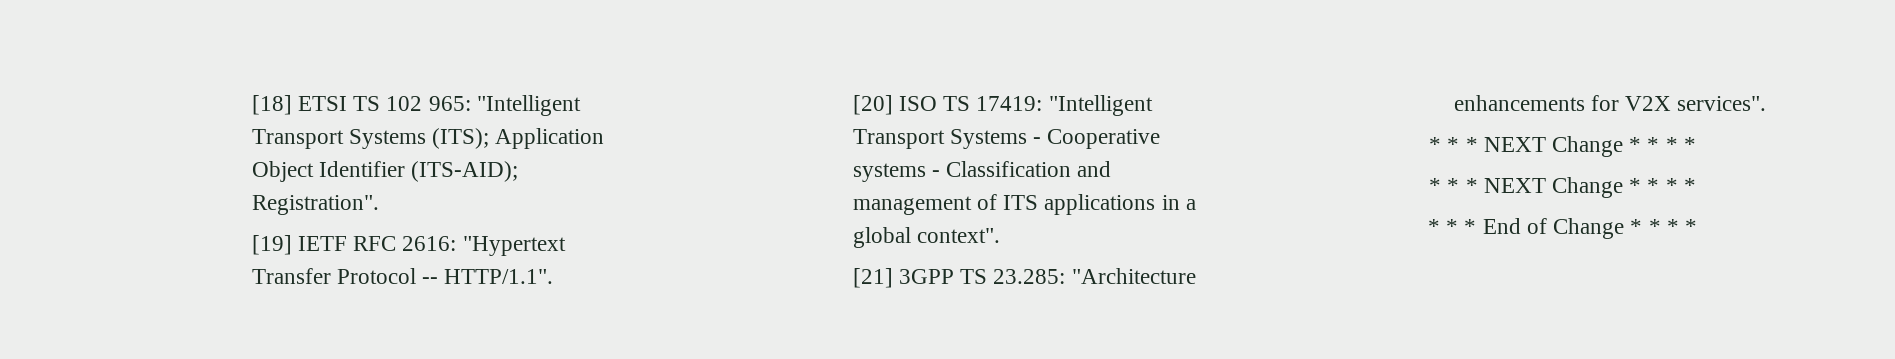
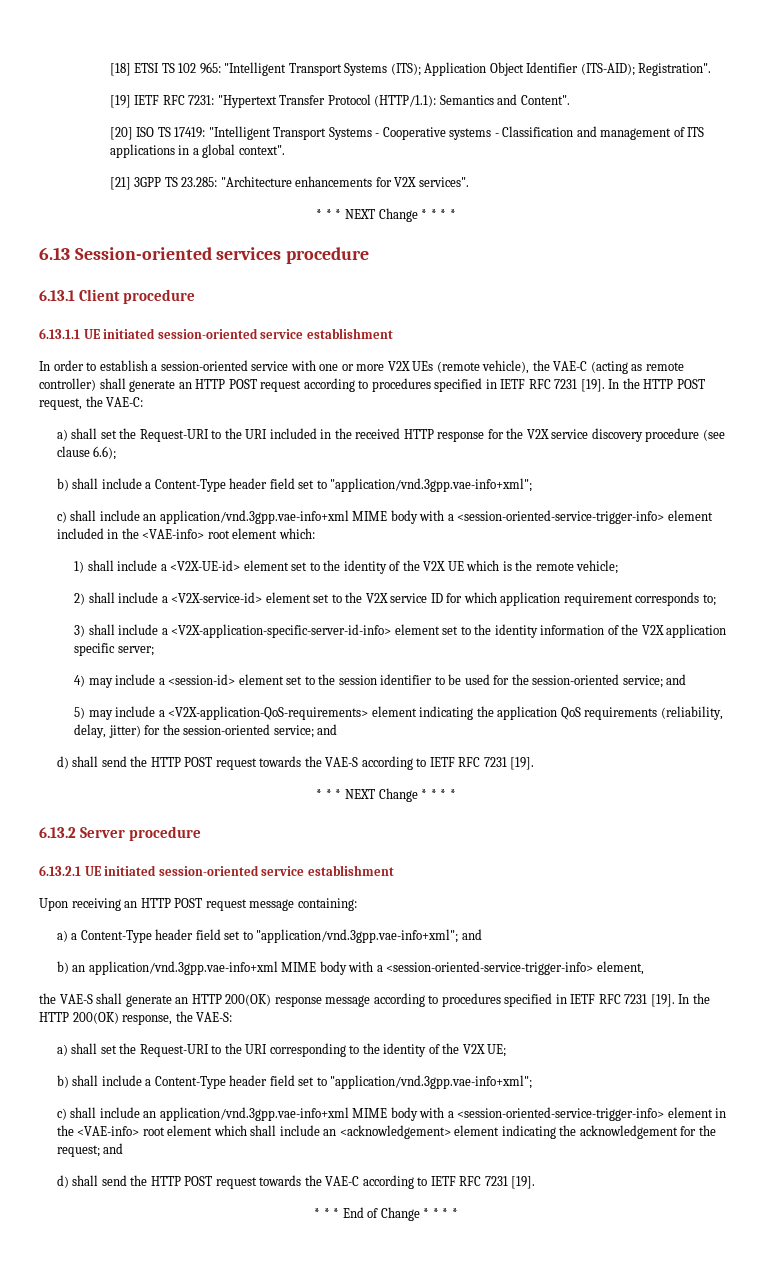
[402,236,457,251] 2616: -> [188,95,215,105] 7231:
[422,269,554,284] -- HTTP/1.1". -> [374,94,570,107] (HTTP/1.1): Semantics and Content".
[1429,177,1696,198] // * * * NEXT Change * * * * -> [39,247,370,264] [39,289,196,304] [39,328,393,339] [39,360,684,374] [39,378,705,392] [39,396,144,410] [56,428,725,442] [56,446,117,460] [56,478,533,492] [56,510,713,524] [56,528,315,539] [74,560,619,574] [74,592,716,606] [74,624,727,638] [74,643,154,656] [74,674,687,688] [74,706,723,720] [74,724,338,738] [56,756,535,770] [316,788,456,802] [39,826,202,841] [39,865,394,876] [39,898,357,911] [56,929,482,943] [56,961,644,975] [39,993,710,1007] [39,1011,233,1025] [56,1043,507,1057] [56,1075,533,1089] [56,1107,727,1121] [56,1125,716,1139] [56,1143,124,1157] [56,1175,536,1189] // 6.13 Session-oriented services procedure // 6.13.1 Client procedure // 6.13.1.1 UE initiated session-oriented service establishment // In order to establish a session-oriented service with one or more V2X UEs (remote vehicle), the VAE-C (acting as remote controller) shall generate an HTTP POST request according to procedures specified in IETF RFC 7231 [19]. In the HTTP POST request, the VAE-C: // a) shall set the Request-URI to the URI included in the received HTTP response for the V2X service discovery procedure (see clause 6.6); // b) shall include a Content-Type header field set to "application/vnd.3gpp.vae-info+xml"; // c) shall include an application/vnd.3gpp.vae-info+xml MIME body with a <session-oriented-service-trigger-info> element included in the <VAE-info> root element which: // 1) shall include a <V2X-UE-id> element set to the identity of the V2X UE which is the remote vehicle; // 2) shall include a <V2X-service-id> element set to the V2X service ID for which application requirement corresponds to; // 3) shall include a <V2X-application-specific-server-id-info> element set to the identity information of the V2X application specific server; // 4) may include a <session-id> element set to the session identifier to be used for the session-oriented service; and // 5) may include a <V2X-application-QoS-requirements> element indicating the application QoS requirements (reliability, delay, jitter) for the session-oriented service; and // d) shall send the HTTP POST request towards the VAE-S according to IETF RFC 7231 [19]. // * * * NEXT Change * * * * // 6.13.2 Server procedure // 6.13.2.1 UE initiated session-oriented service establishment // Upon receiving an HTTP POST request message containing: // a) a Content-Type header field set to "application/vnd.3gpp.vae-info+xml"; and // b) an application/vnd.3gpp.vae-info+xml MIME body with a <session-oriented-service-trigger-info> element, // the VAE-S shall generate an HTTP 200(OK) response message according to procedures specified in IETF RFC 7231 [19]. In the HTTP 200(OK) response, the VAE-S: // a) shall set the Request-URI to the URI corresponding to the identity of the V2X UE; // b) shall include a Content-Type header field set to "application/vnd.3gpp.vae-info+xml"; // c) shall include an application/vnd.3gpp.vae-info+xml MIME body with a <session-oriented-service-trigger-info> element in the <VAE-info> root element which shall include an <acknowledgement> element indicating the acknowledgement for the request; and // d) shall send the HTTP POST request towards the VAE-C according to IETF RFC 7231 [19].

